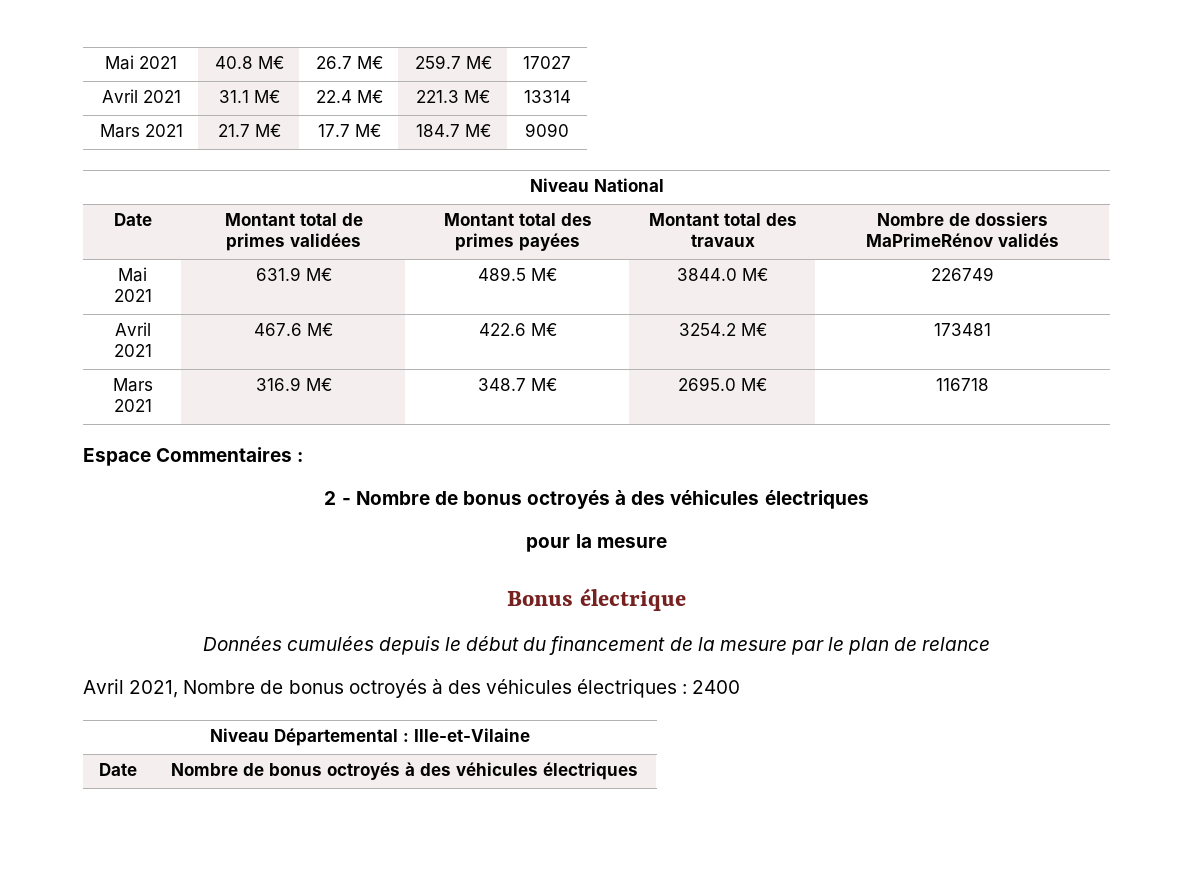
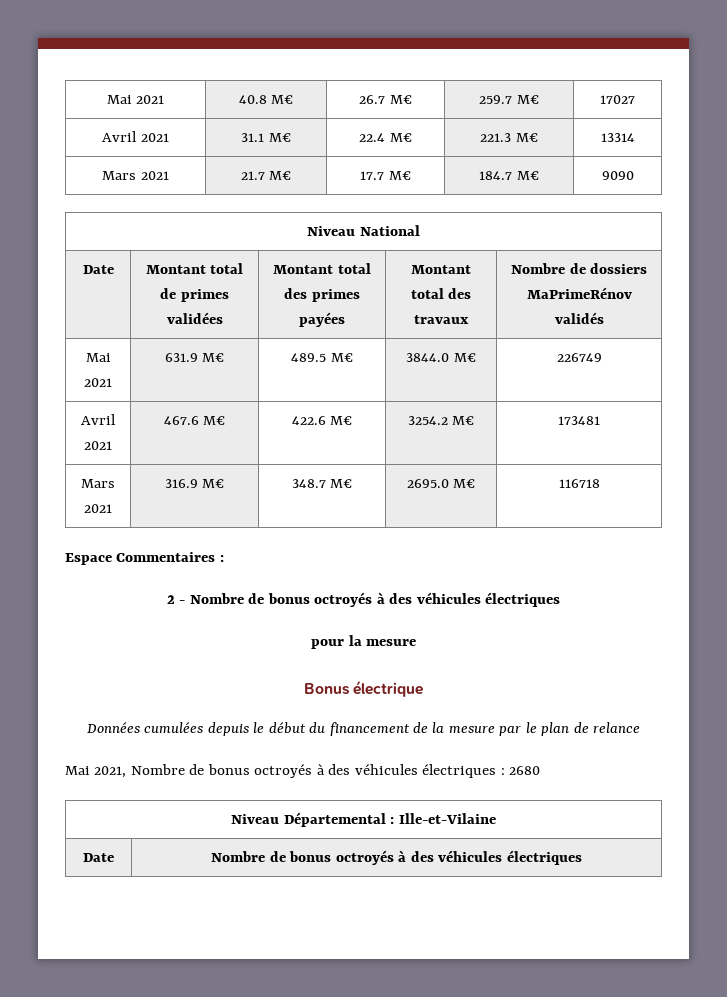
[83,679,124,694] Avril -> [65,766,90,775] Mai
[692,680,741,694] 2400 -> [509,766,541,775] 2680

